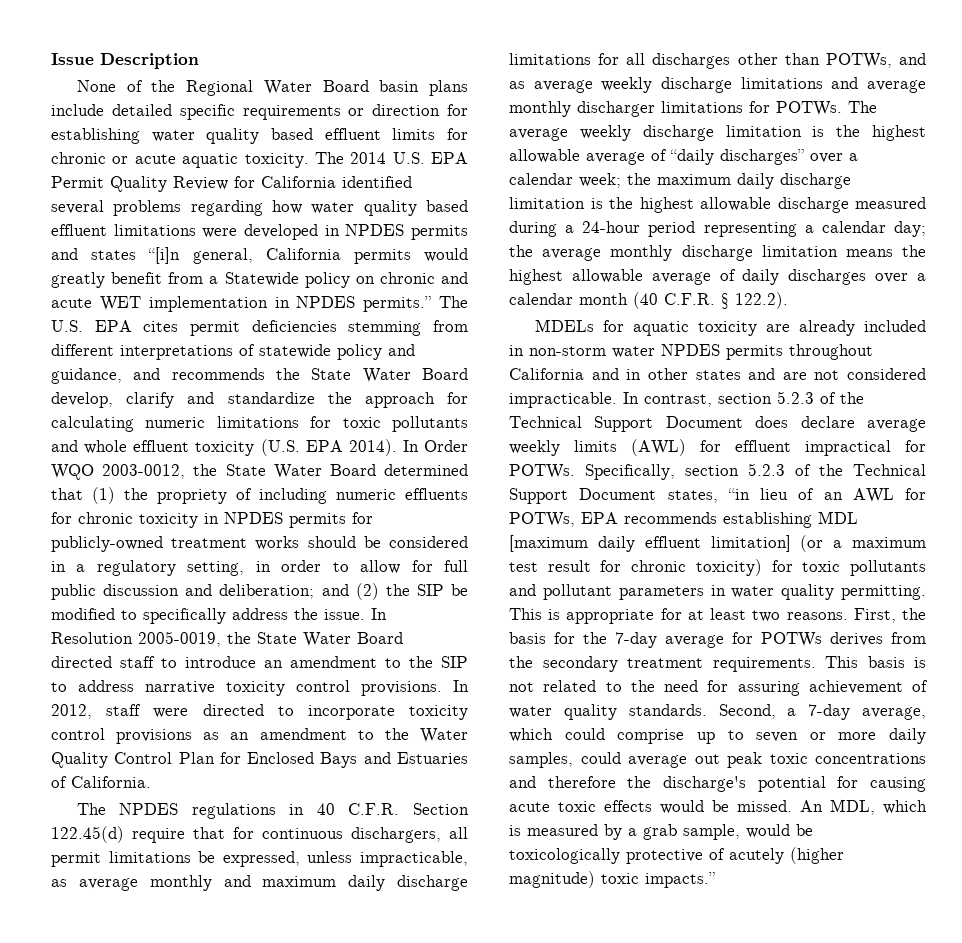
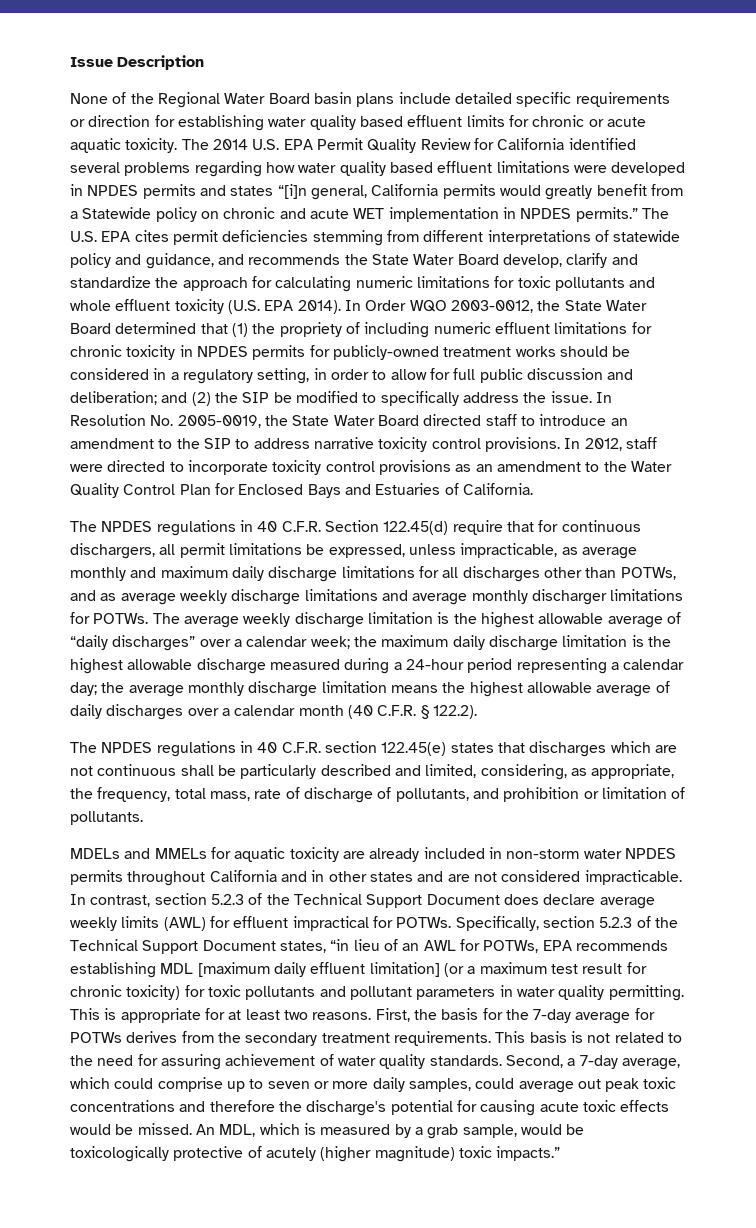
[405,488,468,500] effluents -> [494,322,628,334] effluent limitations
(133, 638) none -> [150,415,174,426] No.
(788, 300) none -> [70,741,677,757] [70,764,675,780] [70,787,686,803] [70,811,143,825] // The NPDES regulations in 40 C.F.R. section 122.45(e) states that discharges which are not continuous shall be particularly described and limited, considering, as appropriate, the frequency, total mass, rate of discharge of pollutants, and prohibition or limitation of pollutants.
(594, 325) none -> [124,848,207,859] and MMELs

